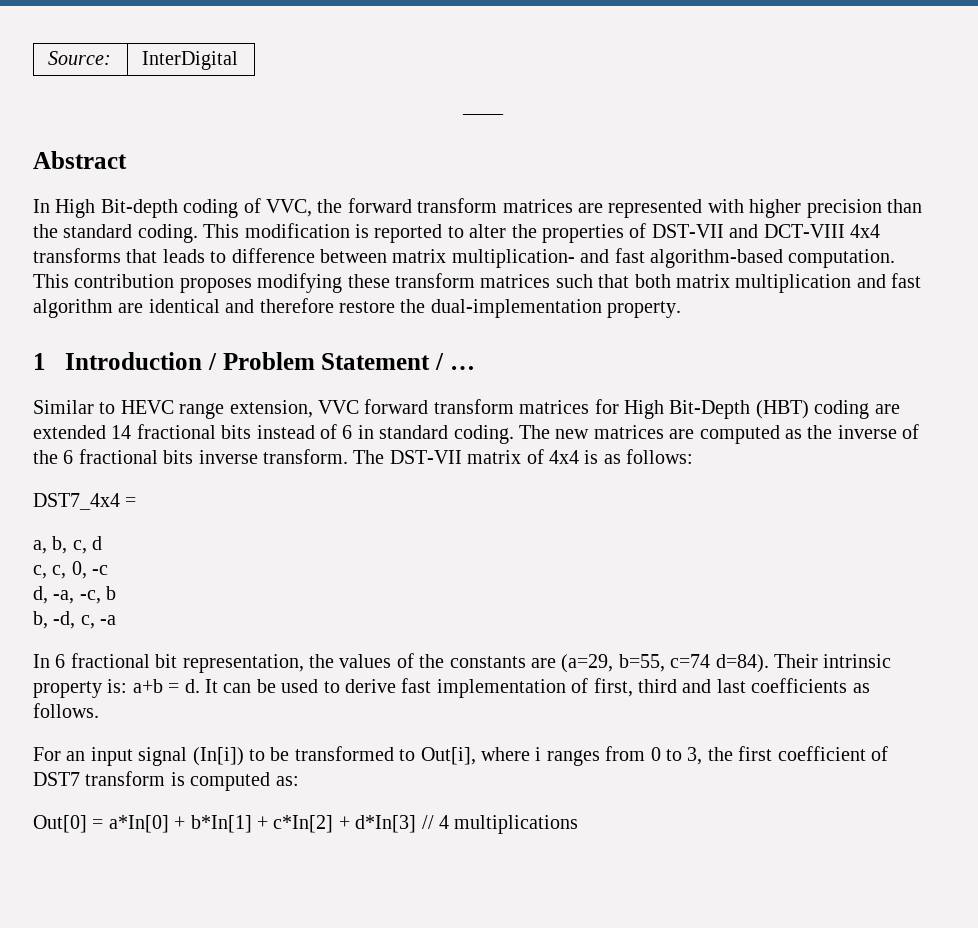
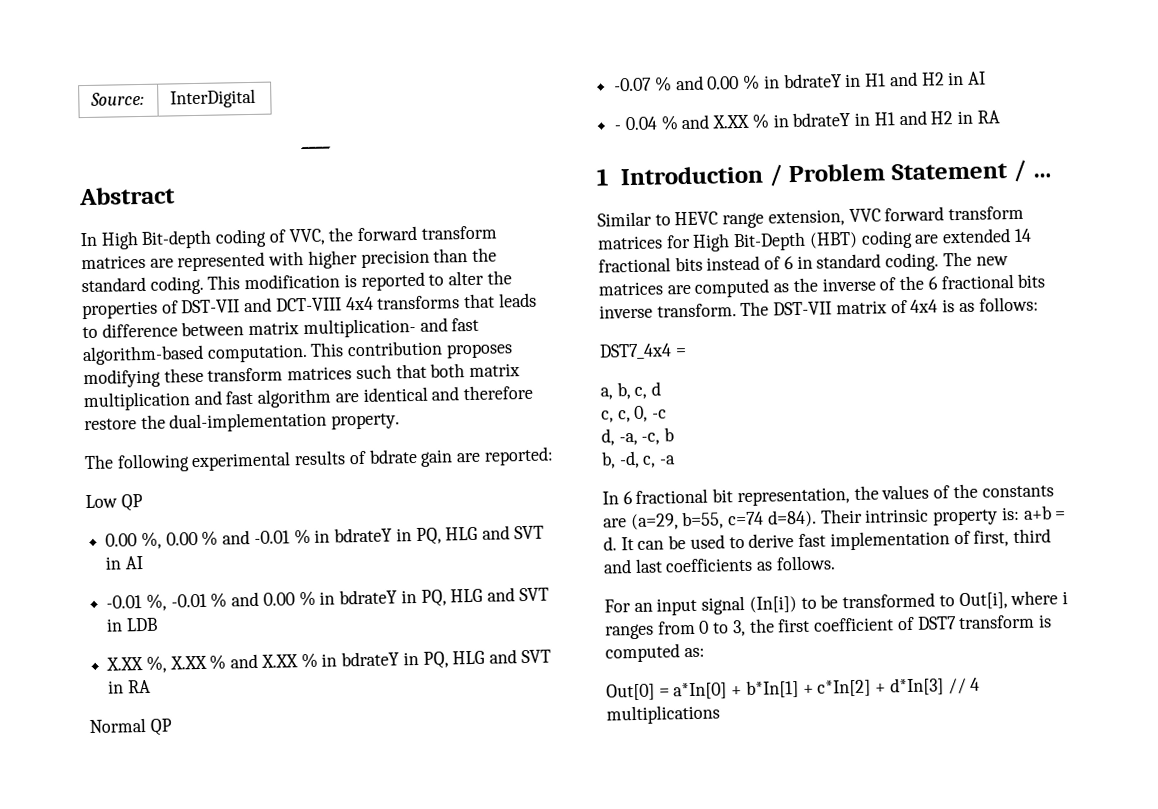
(682, 309) none -> [84,446,554,473] [85,494,143,512] [105,525,544,550] [105,556,143,570] [106,587,549,611] [106,617,158,632] [106,649,551,673] [107,679,151,694] [89,717,172,736] [614,71,986,92] [614,110,1000,131] // The following experimental results of bdrate gain are reported: // Low QP // 0.00 %, 0.00 % and -0.01 % in bdrateY in PQ, HLG and SVT in AI // -0.01 %, -0.01 % and 0.00 % in bdrateY in PQ, HLG and SVT in LDB // X.XX %, X.XX % and X.XX % in bdrateY in PQ, HLG and SVT in RA // Normal QP // -0.07 % and 0.00 % in bdrateY in H1 and H2 in AI // - 0.04 % and X.XX % in bdrateY in H1 and H2 in RA

